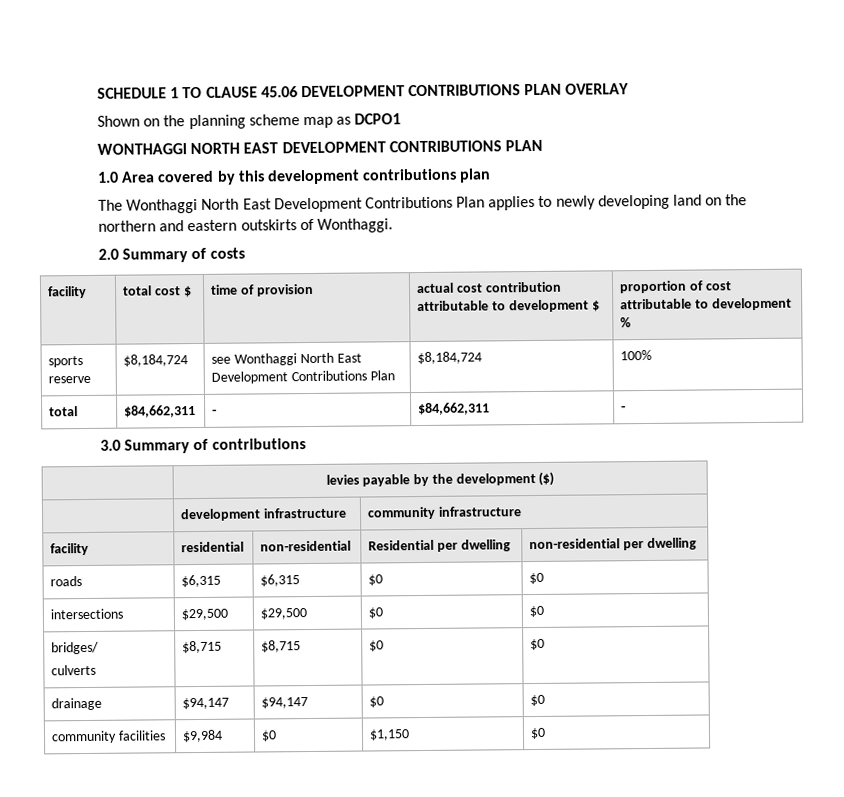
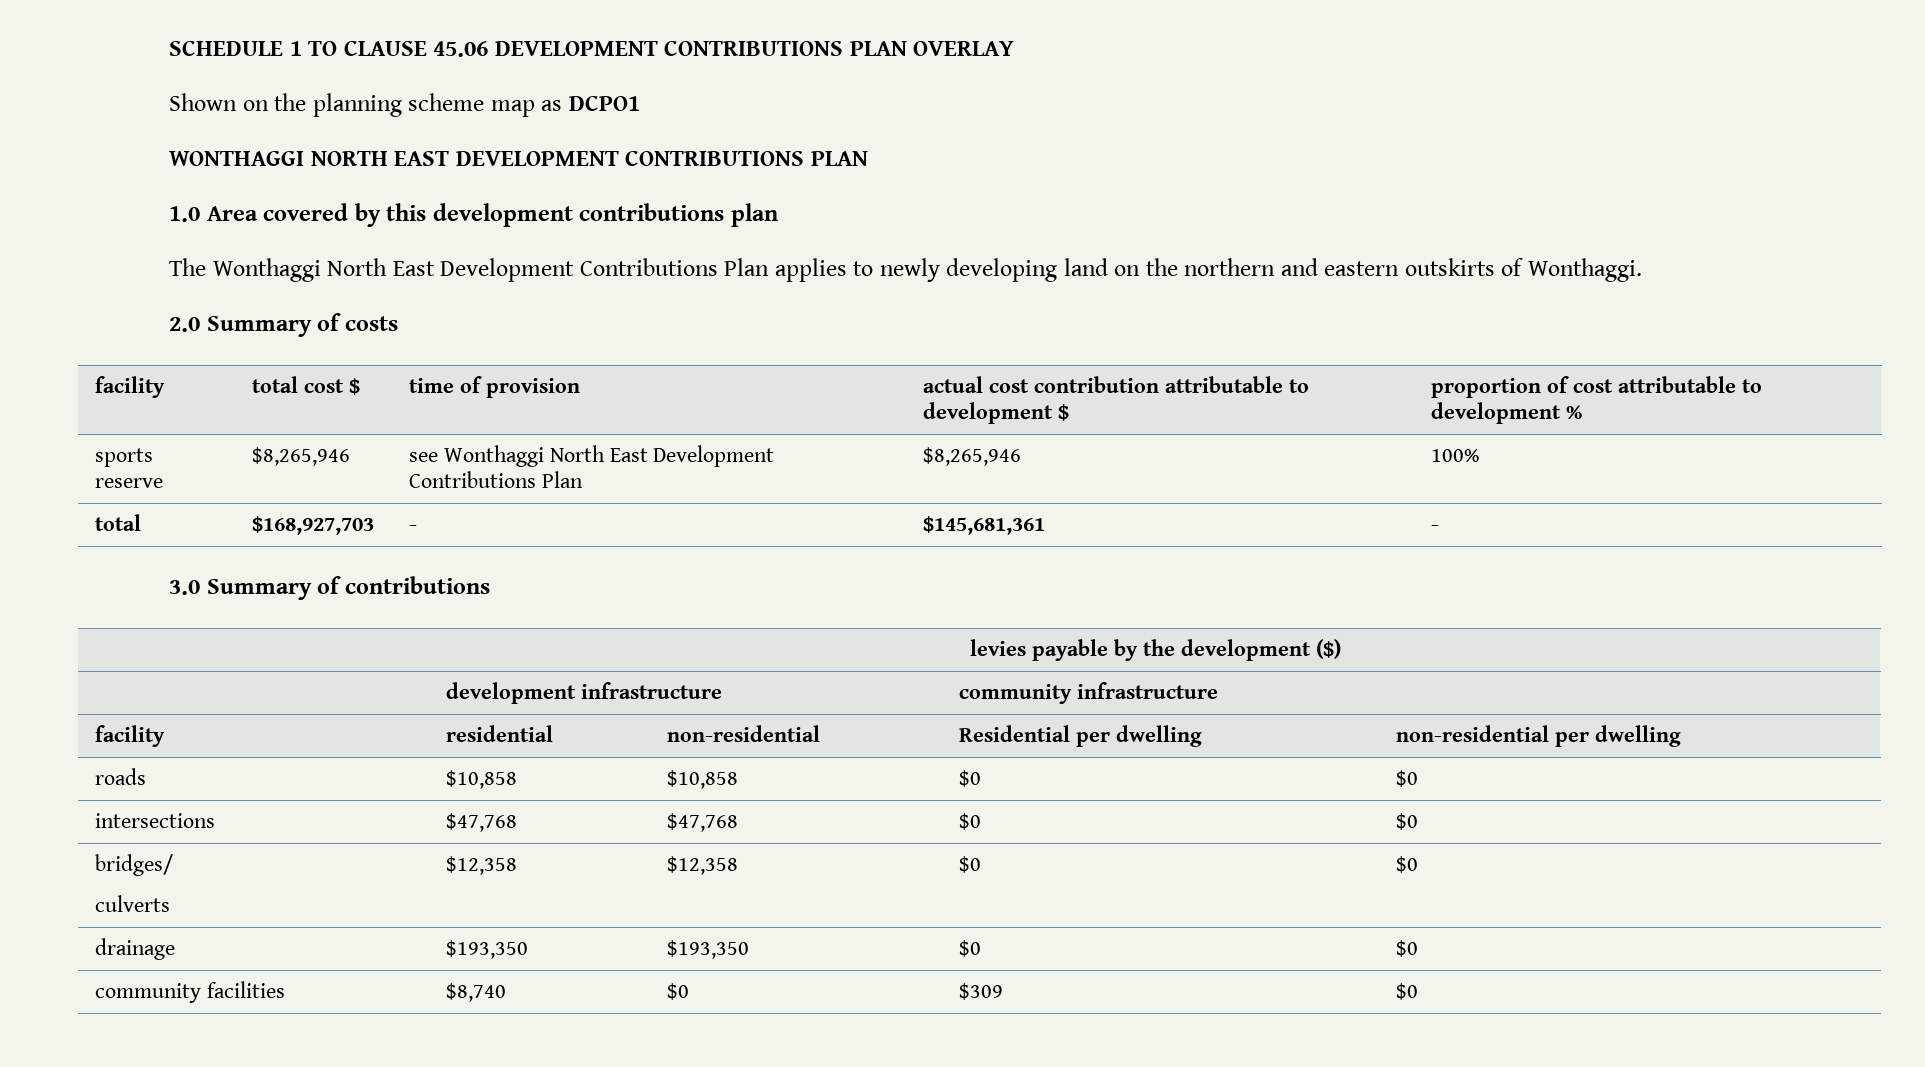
[123,354,189,367] $8,184,724 -> [252,447,351,466] $8,265,946
[417,351,483,365] $8,184,724 -> [923,447,1022,466] $8,265,946
[124,405,197,418] $84,662,311 -> [252,516,375,535] $168,927,703
[418,402,491,416] $84,662,311 -> [923,516,1046,535] $145,681,361
[181,574,222,588] [260,574,301,587] $6,315 | $6,315 -> [446,770,518,789] [667,770,739,789] $10,858 | $10,858
[181,608,229,621] [260,608,308,620] $29,500 | $29,500 -> [446,813,518,832] [667,813,739,832] $47,768 | $47,768
[182,640,223,654] [261,640,302,653] $8,715 | $8,715 -> [446,856,518,875] [667,856,739,875] $12,358 | $12,358
[182,697,230,710] [261,697,309,709] $94,147 | $94,147 -> [446,940,529,959] [667,940,750,959] $193,350 | $193,350
[182,729,224,743] [261,730,278,742] [369,729,411,741] $9,984 | $0 | $1,150 -> [446,983,507,1002] [667,983,690,1000] [959,983,1004,1000] $8,740 | $0 | $309

